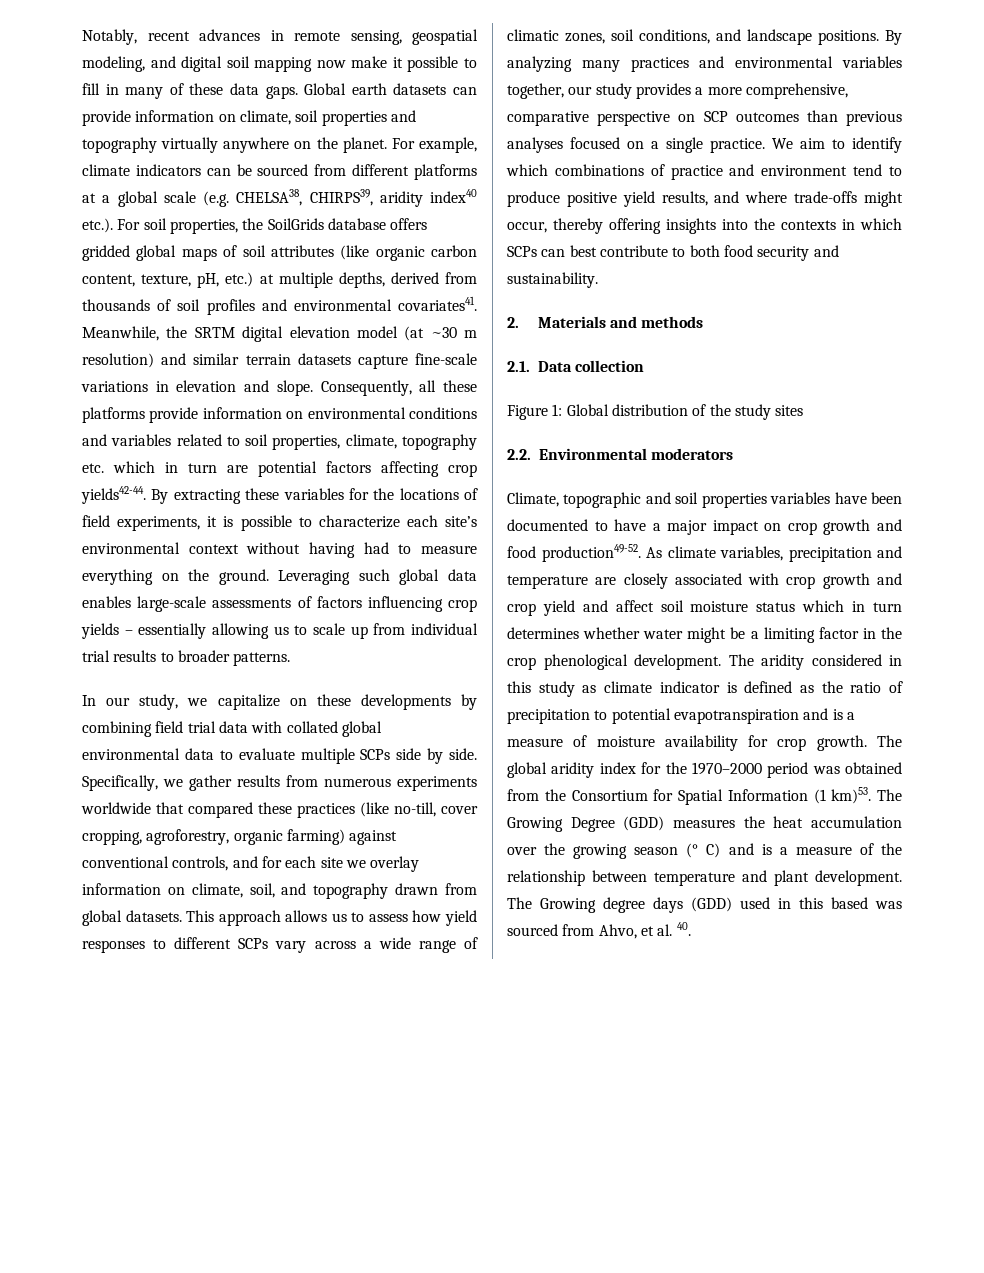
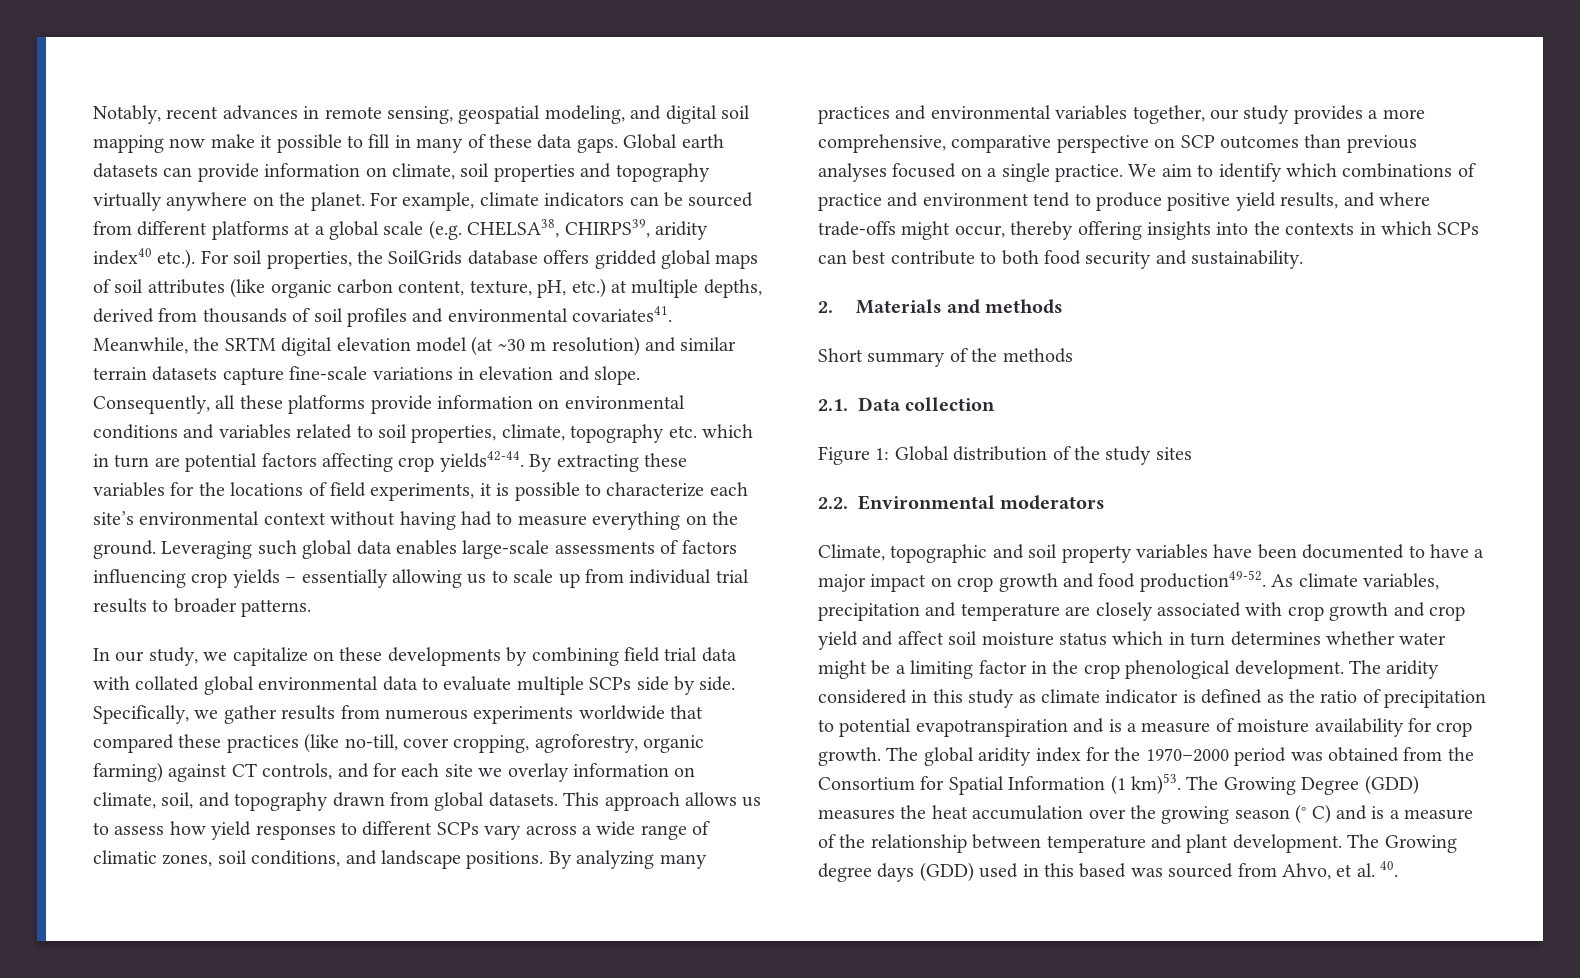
[82,856,169,868] conventional -> [231,763,257,777] CT
(704, 322) none -> [818,348,1073,367] // Short summary of the methods
[701,493,767,508] properties -> [1061,545,1132,563] property

